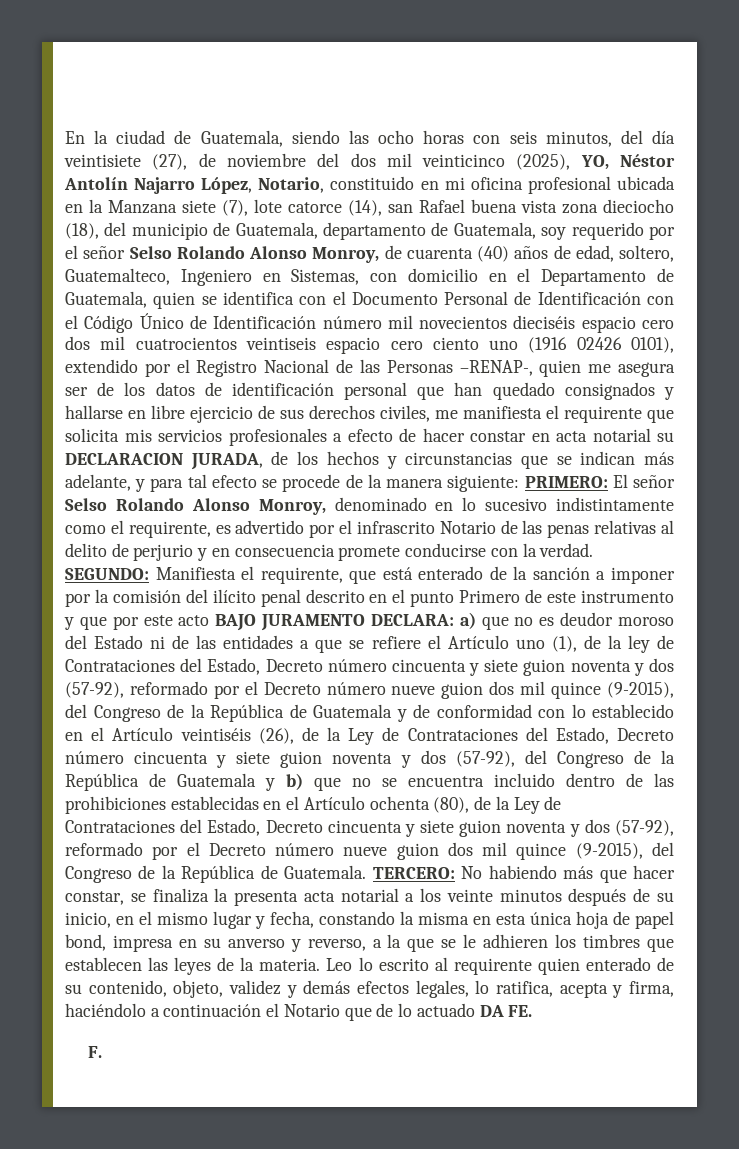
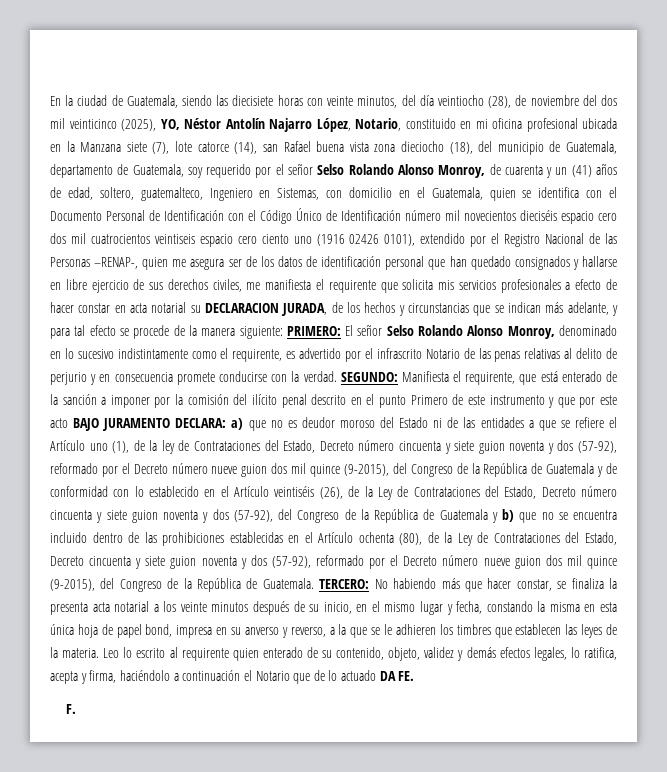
[378,130,415,144] ocho -> [232,95,274,106] diecisiete
[509,131,537,144] seis -> [327,96,354,106] veinte
[64,154,188,170] veintisiete (27), -> [437,95,512,108] veintiocho (28),
[477,246,509,262] (40) -> [546,165,592,178] y un (41)
[65,268,170,285] Guatemalteco, -> [140,187,203,201] guatemalteco,
[541,268,674,286] Departamento de -> (425, 192) none

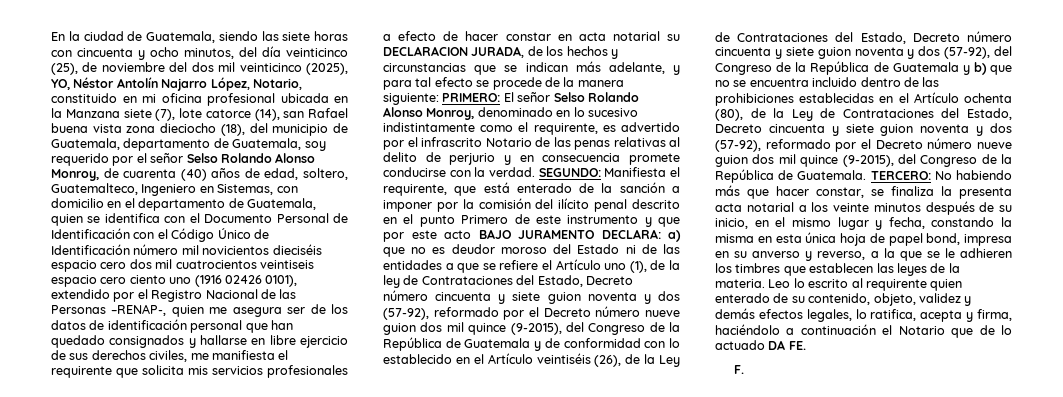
[232,95,274,106] diecisiete -> [282,32,311,41] siete
[327,96,354,106] veinte -> [77,47,179,60] cincuenta y ocho
[437,95,512,108] veintiocho (28), -> [286,48,348,57] [51,63,78,75] veinticinco (25),
[546,165,592,178] y un (41) -> [180,169,207,181] (40)
[140,187,203,201] guatemalteco, -> [51,183,138,195] Guatemalteco,
(425, 192) none -> [138,198,244,211] departamento de
[464,211,516,221] novecientos -> [202,246,270,255] novicientos

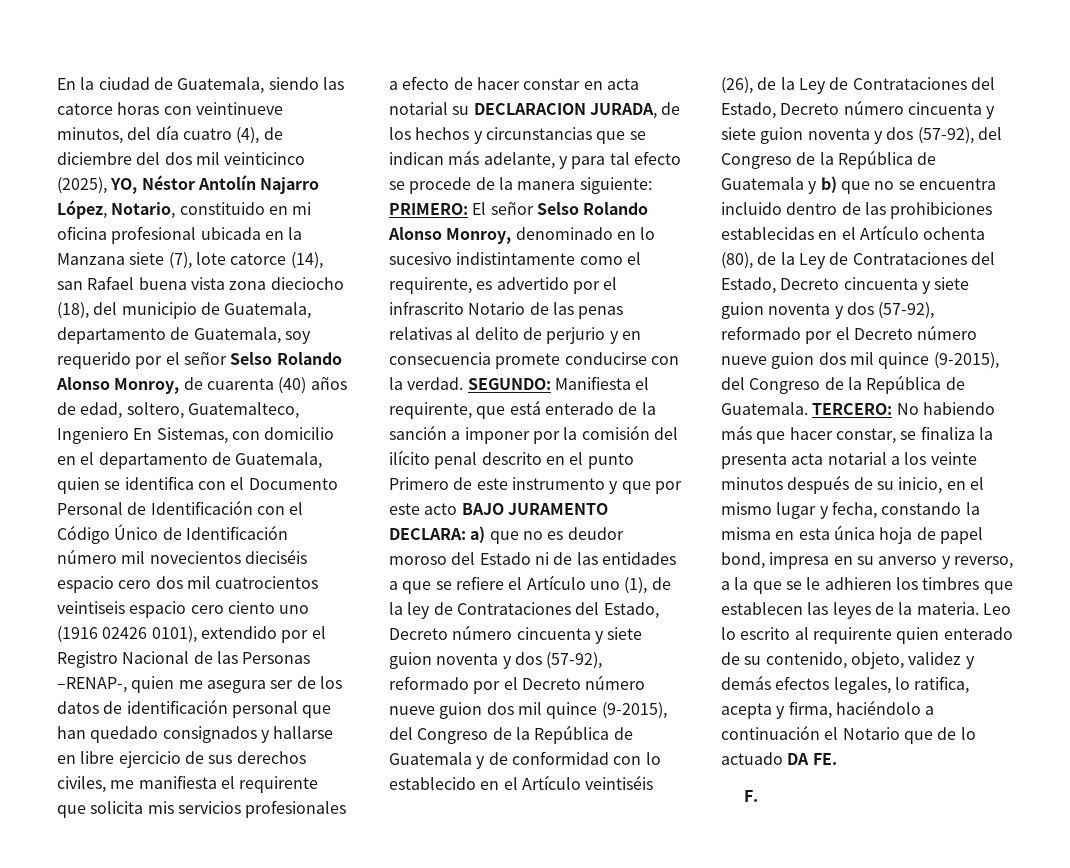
[282,32,311,41] siete -> [57,103,113,115] catorce
[77,46,348,60] [51,62,165,75] cincuenta y ocho minutos, del día veinticinco (25), de noviembre -> [195,102,283,115] [57,125,283,144] [57,152,132,165] veintinueve minutos, del día cuatro (4), de diciembre
[199,186,214,193] en -> [133,428,153,440] En
[202,246,270,255] novicientos -> [149,551,241,564] novecientos

